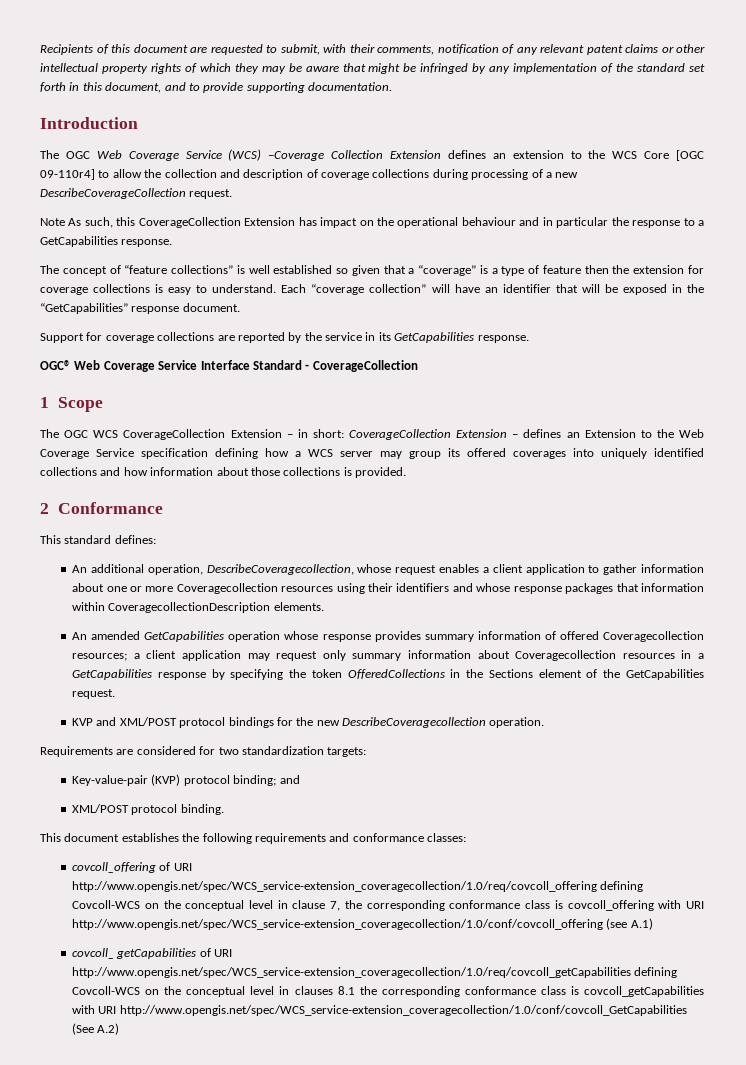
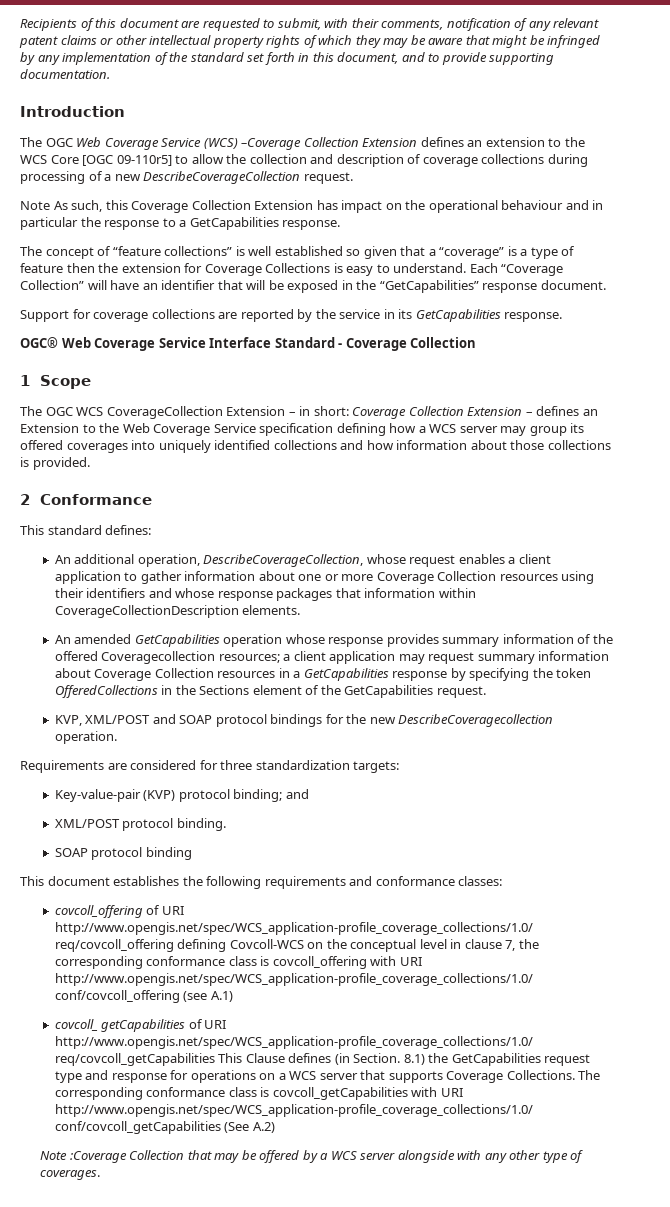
[40,169,95,180] 09-110r4] -> [116,155,172,166] 09-110r5]
[138,217,241,228] CoverageCollection -> [131,200,251,213] Coverage Collection
[40,284,151,295] coverage collections -> [204,263,331,276] Coverage Collections
[311,284,427,295] “coverage collection” -> [501,264,564,276] [20,280,84,290] “Coverage Collection”
[312,360,418,372] CoverageCollection -> [345,337,477,351] Coverage Collection
[349,429,451,440] CoverageCollection -> [352,406,464,419] Coverage Collection
[206,564,354,575] DescribeCoveragecollection, -> [203,554,364,567] DescribeCoverageCollection,
[176,583,278,594] Coveragecollection -> [376,571,497,584] Coverage Collection
[108,602,271,613] CoveragecollectionDescription -> [54,605,239,618] CoverageCollectionDescription
(556, 635) none -> [592,634,613,644] the
[322,650,346,661] only -> (475, 658) none
[515,650,617,661] Coveragecollection -> [94,668,214,681] Coverage Collection
[72,717,177,726] KVP and XML/POST -> [54,714,213,726] KVP, XML/POST and SOAP
[218,747,239,755] two -> [220,760,253,770] three
(224, 809) none -> [54,847,192,860] // SOAP protocol binding
[72,881,598,892] http://www.opengis.net/spec/WCS_service-extension_coveragecollection/1.0/req/covcoll_offering -> [54,922,533,935] [54,939,174,952] http://www.opengis.net/spec/WCS_application-profile_coverage_collections/1.0/ req/covcoll_offering
[72,919,604,930] http://www.opengis.net/spec/WCS_service-extension_coveragecollection/1.0/conf/covcoll_offering -> [54,973,533,986] [54,990,180,1003] http://www.opengis.net/spec/WCS_application-profile_coverage_collections/1.0/ conf/covcoll_offering
[72,967,678,978] [72,986,377,997] http://www.opengis.net/spec/WCS_service-extension_coveragecollection/1.0/req/covcoll_getCapabilities defining Covcoll-WCS on the conceptual level in clauses 8.1 the -> [54,1036,533,1049] [54,1053,591,1066] [54,1070,601,1083] http://www.opengis.net/spec/WCS_application-profile_coverage_collections/1.0/ req/covcoll_getCapabilities This Clause defines (in Section. 8.1) the GetCapabilities request type and response for operations on a WCS server that supports Coverage Collections. The
[119,1005,687,1016] http://www.opengis.net/spec/WCS_service-extension_coveragecollection/1.0/conf/covcoll_GetCapabilities -> [54,1104,533,1117] [54,1121,221,1134] http://www.opengis.net/spec/WCS_application-profile_coverage_collections/1.0/ conf/covcoll_getCapabilities
(120, 1029) none -> [40,1150,584,1163] [40,1169,101,1180] // Note :Coverage Collection that may be offered by a WCS server alongside with any other type of coverages.

